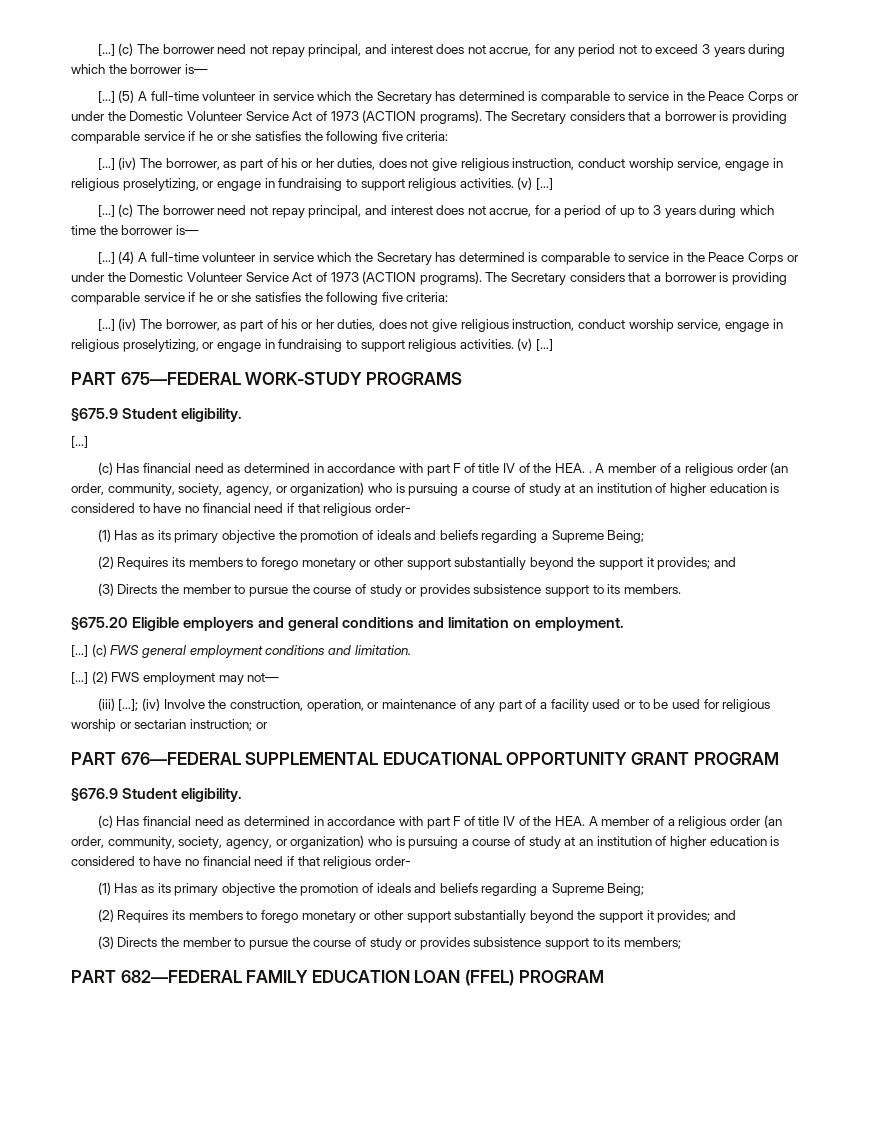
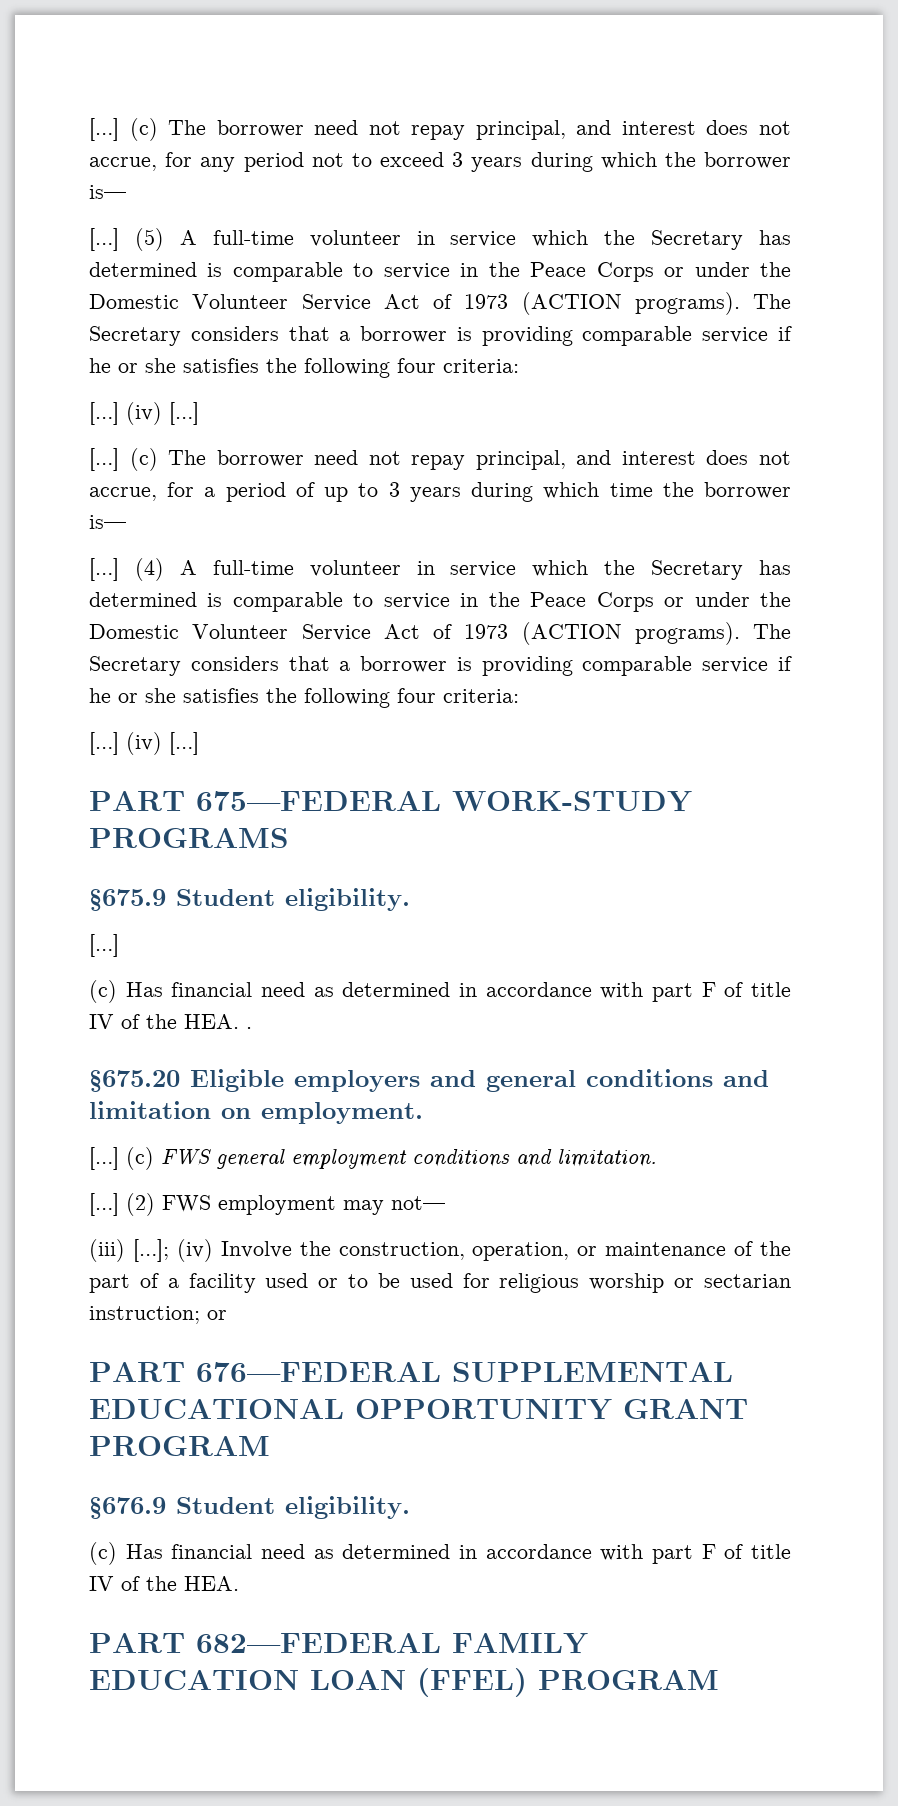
[381,131,449,141] [97,157,783,171] [71,177,533,191] five criteria: // […] (iv) The borrower, as part of his or her duties, does not give religious instruction, conduct worship service, engage in religious proselytizing, or engage in fundraising to support religious activities. (v) -> [397,358,519,373] [89,402,162,425] four criteria: // […] (iv)
[381,292,449,302] [97,318,783,332] [71,338,533,352] five criteria: // […] (iv) The borrower, as part of his or her duties, does not give religious instruction, conduct worship service, engage in religious proselytizing, or engage in fundraising to support religious activities. (v) -> [397,688,519,703] [89,732,162,755] four criteria: // […] (iv)
[595,462,789,476] [71,482,780,496] [71,503,411,516] [97,529,645,543] [97,556,737,570] [97,583,682,597] A member of a religious order (an order, community, society, agency, or organization) who is pursuing a course of study at an institution of higher education is considered to have no financial need if that religious order- // (1) Has as its primary objective the promotion of ideals and beliefs regarding a Supreme Being; // (2) Requires its members to forego monetary or other support substantially beyond the support it provides; and // (3) Directs the member to pursue the course of study or provides subsistence support to its members. -> (252, 1028) none
[474,702,496,712] any -> [759,1241,791,1256] the
[588,815,782,829] [71,835,780,849] [71,856,411,869] [97,882,645,896] [97,909,737,923] [97,936,682,950] A member of a religious order (an order, community, society, agency, or organization) who is pursuing a course of study at an institution of higher education is considered to have no financial need if that religious order- // (1) Has as its primary objective the promotion of ideals and beliefs regarding a Supreme Being; // (2) Requires its members to forego monetary or other support substantially beyond the support it provides; and // (3) Directs the member to pursue the course of study or provides subsistence support to its members; -> (239, 1583) none

